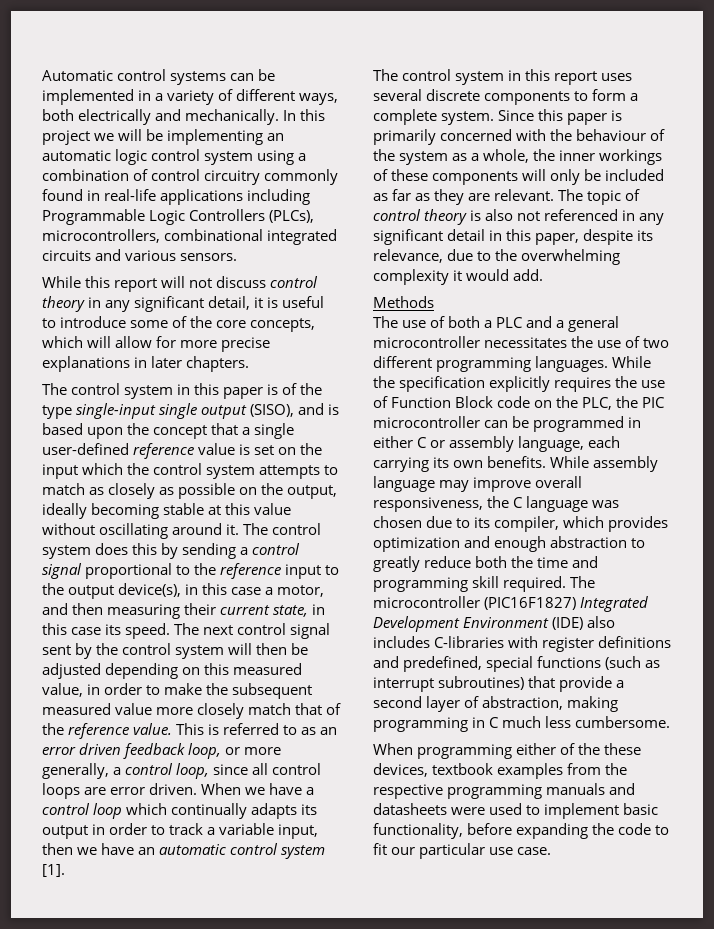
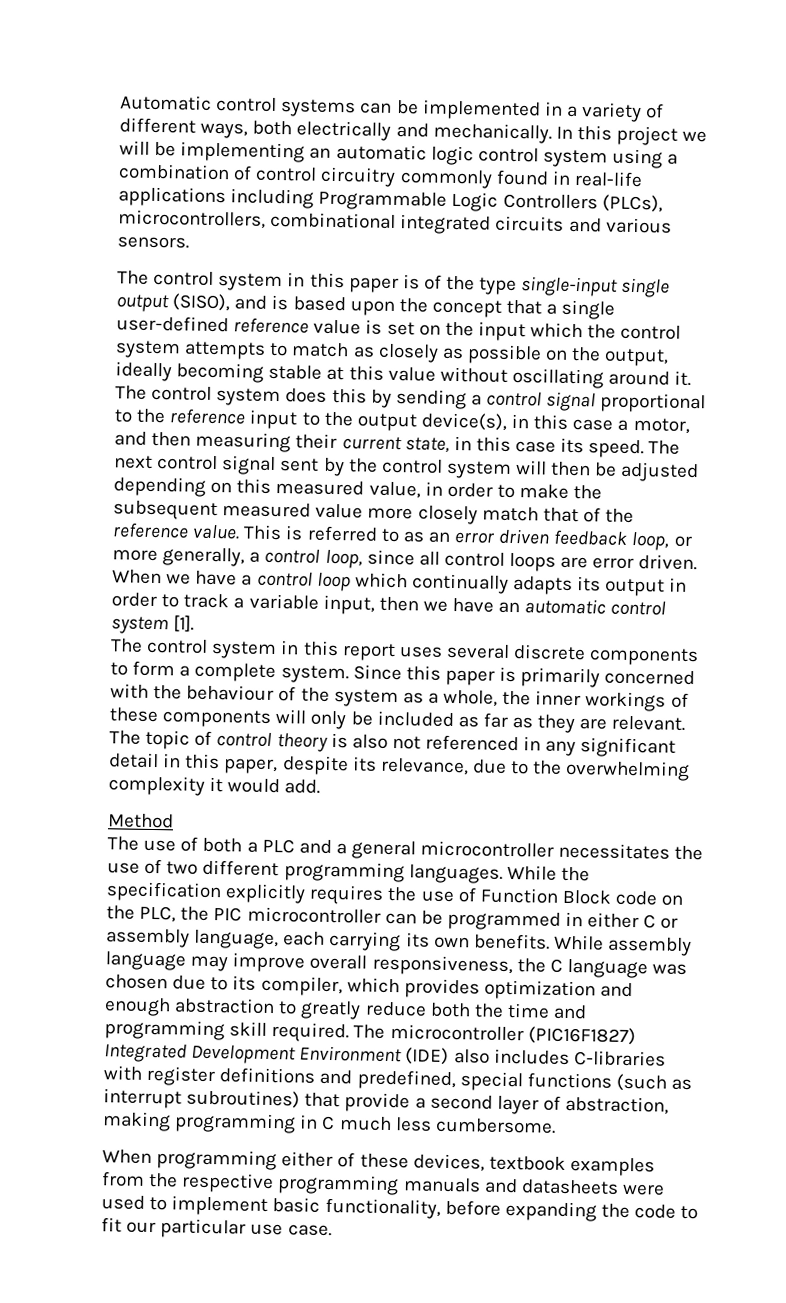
[42,276,319,292] [42,296,325,312] [42,316,316,332] [42,336,271,352] [42,356,250,372] // While this report will not discuss control theory in any significant detail, it is useful to introduce some of the core concepts, which will allow for more precise explanations in later chapters. -> (189, 242) none
[373,296,434,308] Methods -> [108,813,174,829] Method
[578,743,601,755] the -> (356, 1160) none

